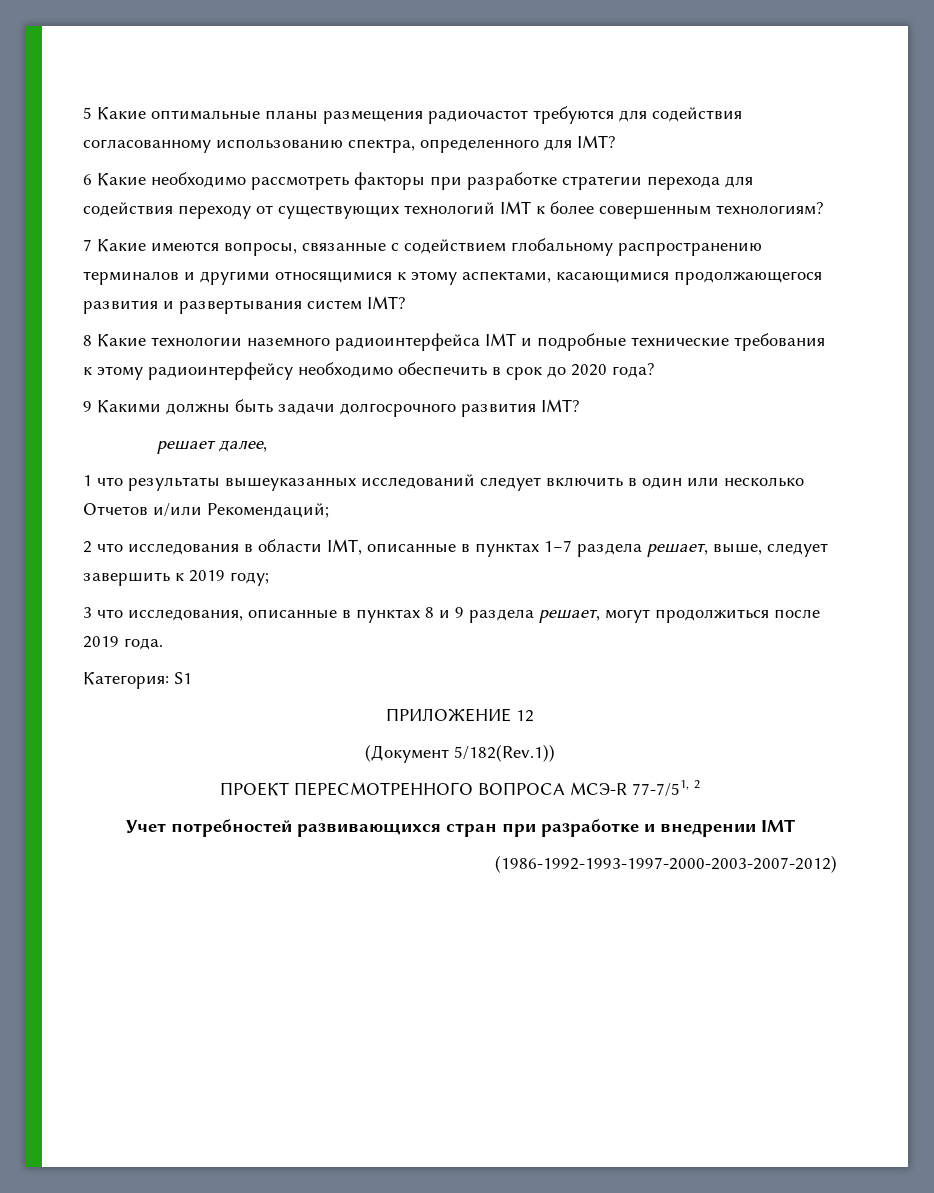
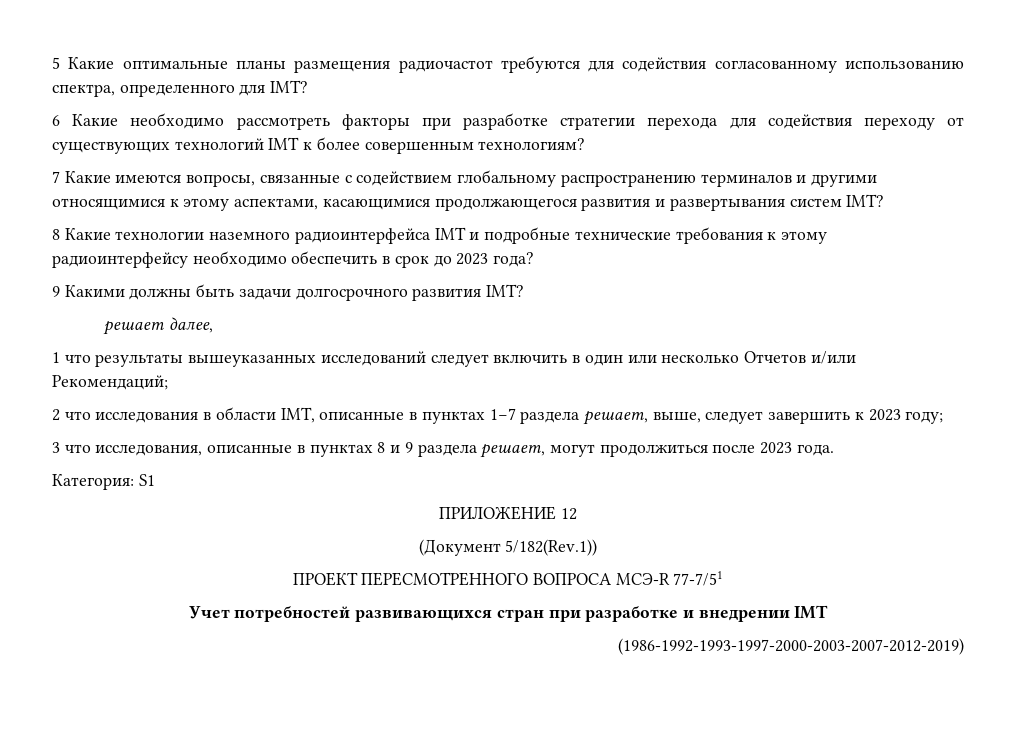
[571,364,607,376] 2020 -> [456,253,489,265] 2023
[189,570,225,582] 2019 -> [868,409,901,421] 2023
[83,636,119,648] 2019 -> [760,442,793,454] 2023
[632,780,700,797] 77-7/51, 2 -> [673,571,724,586] 77-7/51
[495,855,837,873] (1986-1992-1993-1997-2000-2003-2007-2012) -> [618,638,964,655] (1986-1992-1993-1997-2000-2003-2007-2012-2019)

